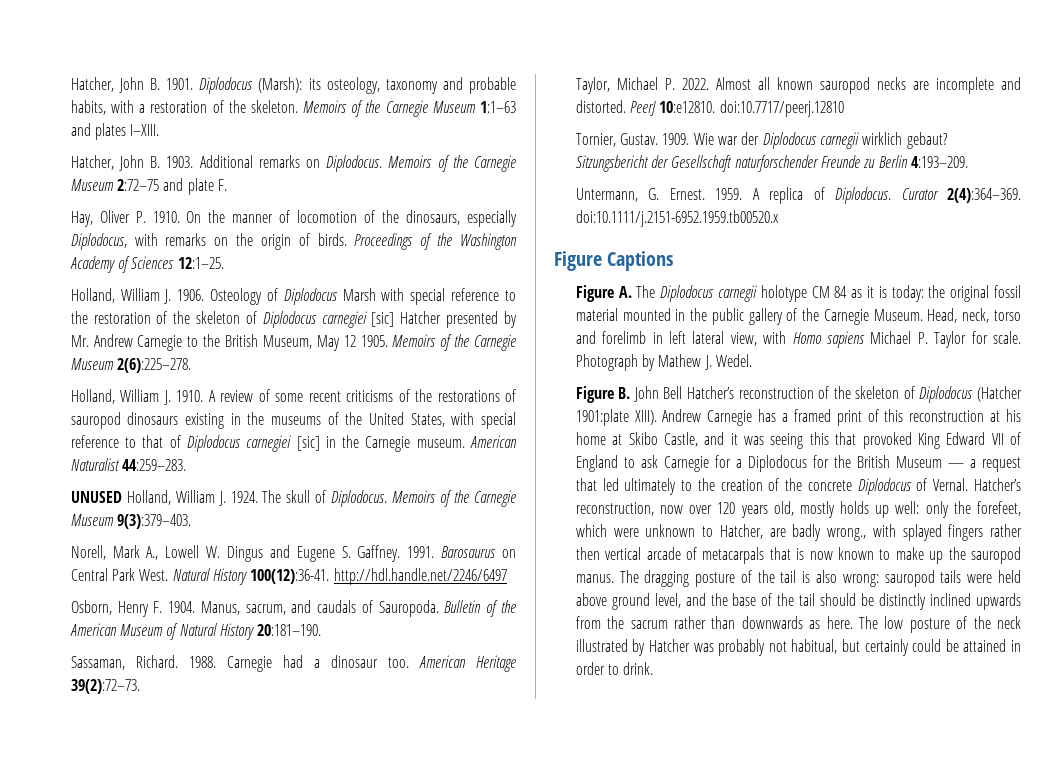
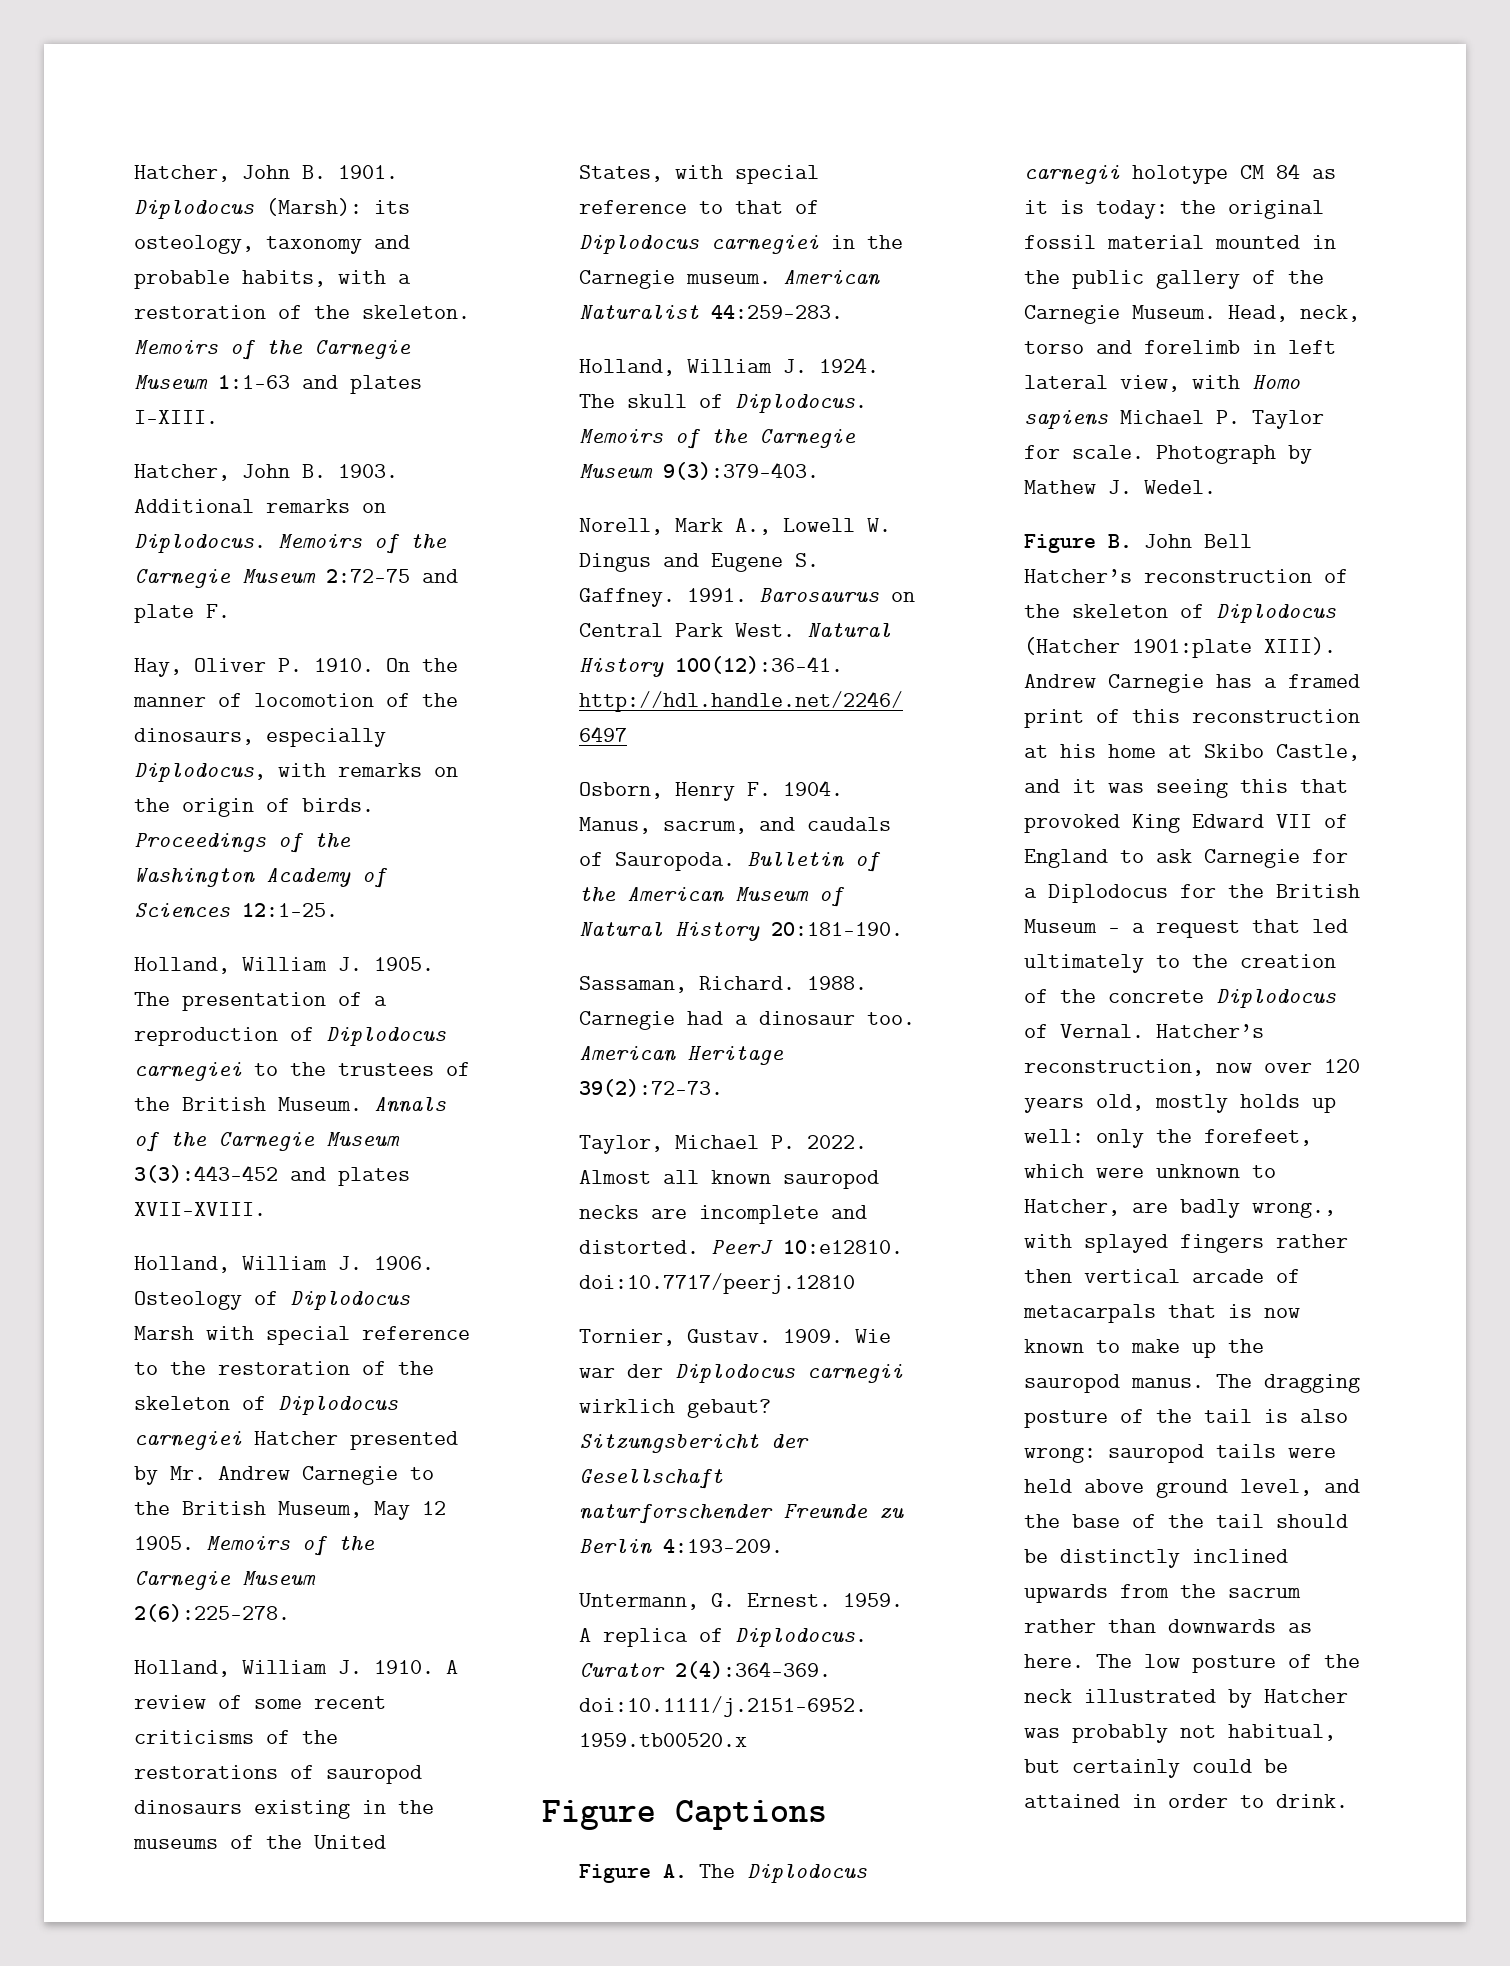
(224, 263) none -> [133,957,434,974] [133,992,387,1011] [133,1027,446,1046] [133,1062,470,1081] [133,1097,446,1113] [133,1132,400,1152] [133,1165,410,1186] [133,1202,266,1216] // Holland, William J. 1905. The presentation of a reproduction of Diplodocus carnegiei to the trustees of the British Museum. Annals of the Carnegie Museum 3(3):443–452 and plates XVII-XVIII.
[371,312,395,327] [sic] -> (242, 1440) none
[296,436,320,451] [sic] -> (819, 244) none
[70,491,122,503] UNUSED -> (843, 312) none

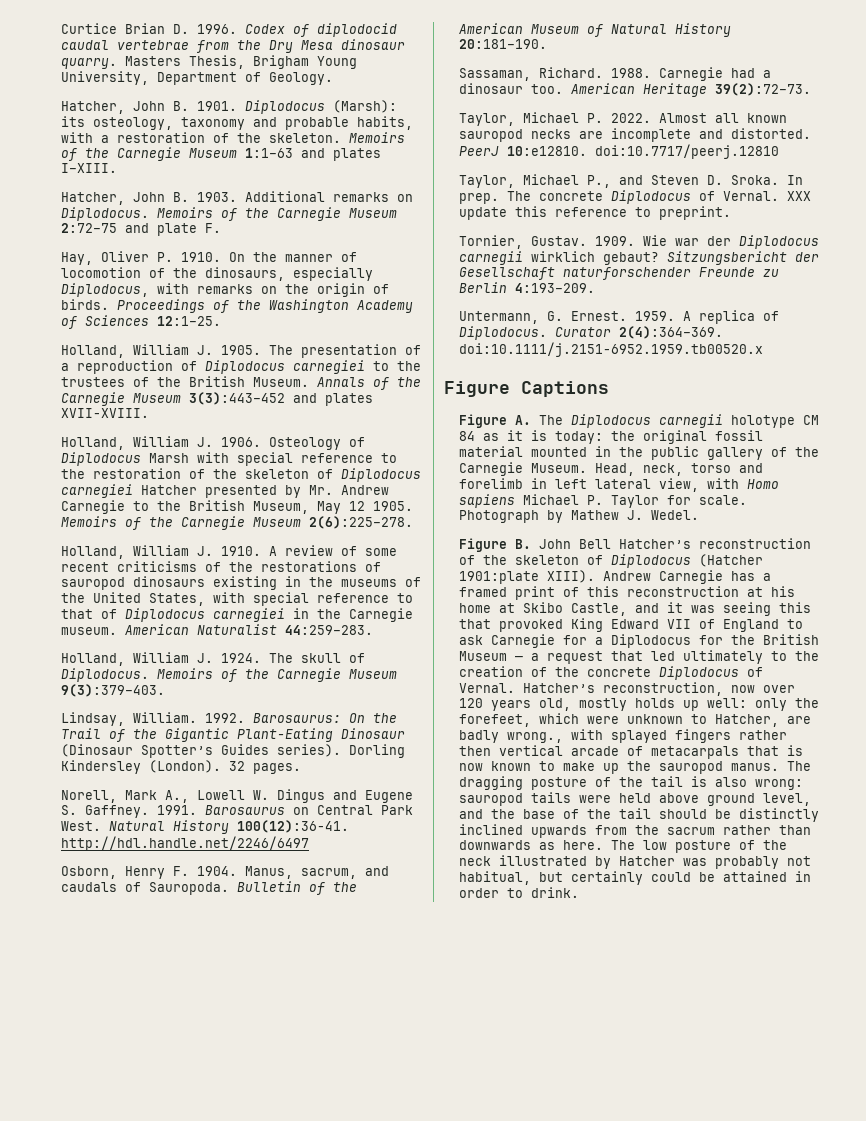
(133, 173) none -> [61,23,398,37] [61,39,406,53] [61,55,358,69] [61,71,334,85] Curtice Brian D. 1996. Codex of diplodocid caudal vertebrae from the Dry Mesa dinosaur quarry. Masters Thesis, Brigham Young University, Department of Geology. //
(819, 471) none -> [61,712,398,726] [61,728,406,742] [61,744,406,758] [61,760,302,774] // Lindsay, William. 1992. Barosaurus: On the Trail of the Gigantic Plant-Eating Dinosaur (Dinosaur Spotter’s Guides series). Dorling Kindersley (London). 32 pages.
(855, 1283) none -> [459,174,804,188] [459,190,812,204] [459,206,732,220] // Taylor, Michael P., and Steven D. Sroka. In prep. The concrete Diplodocus of Vernal. XXX update this reference to preprint.

